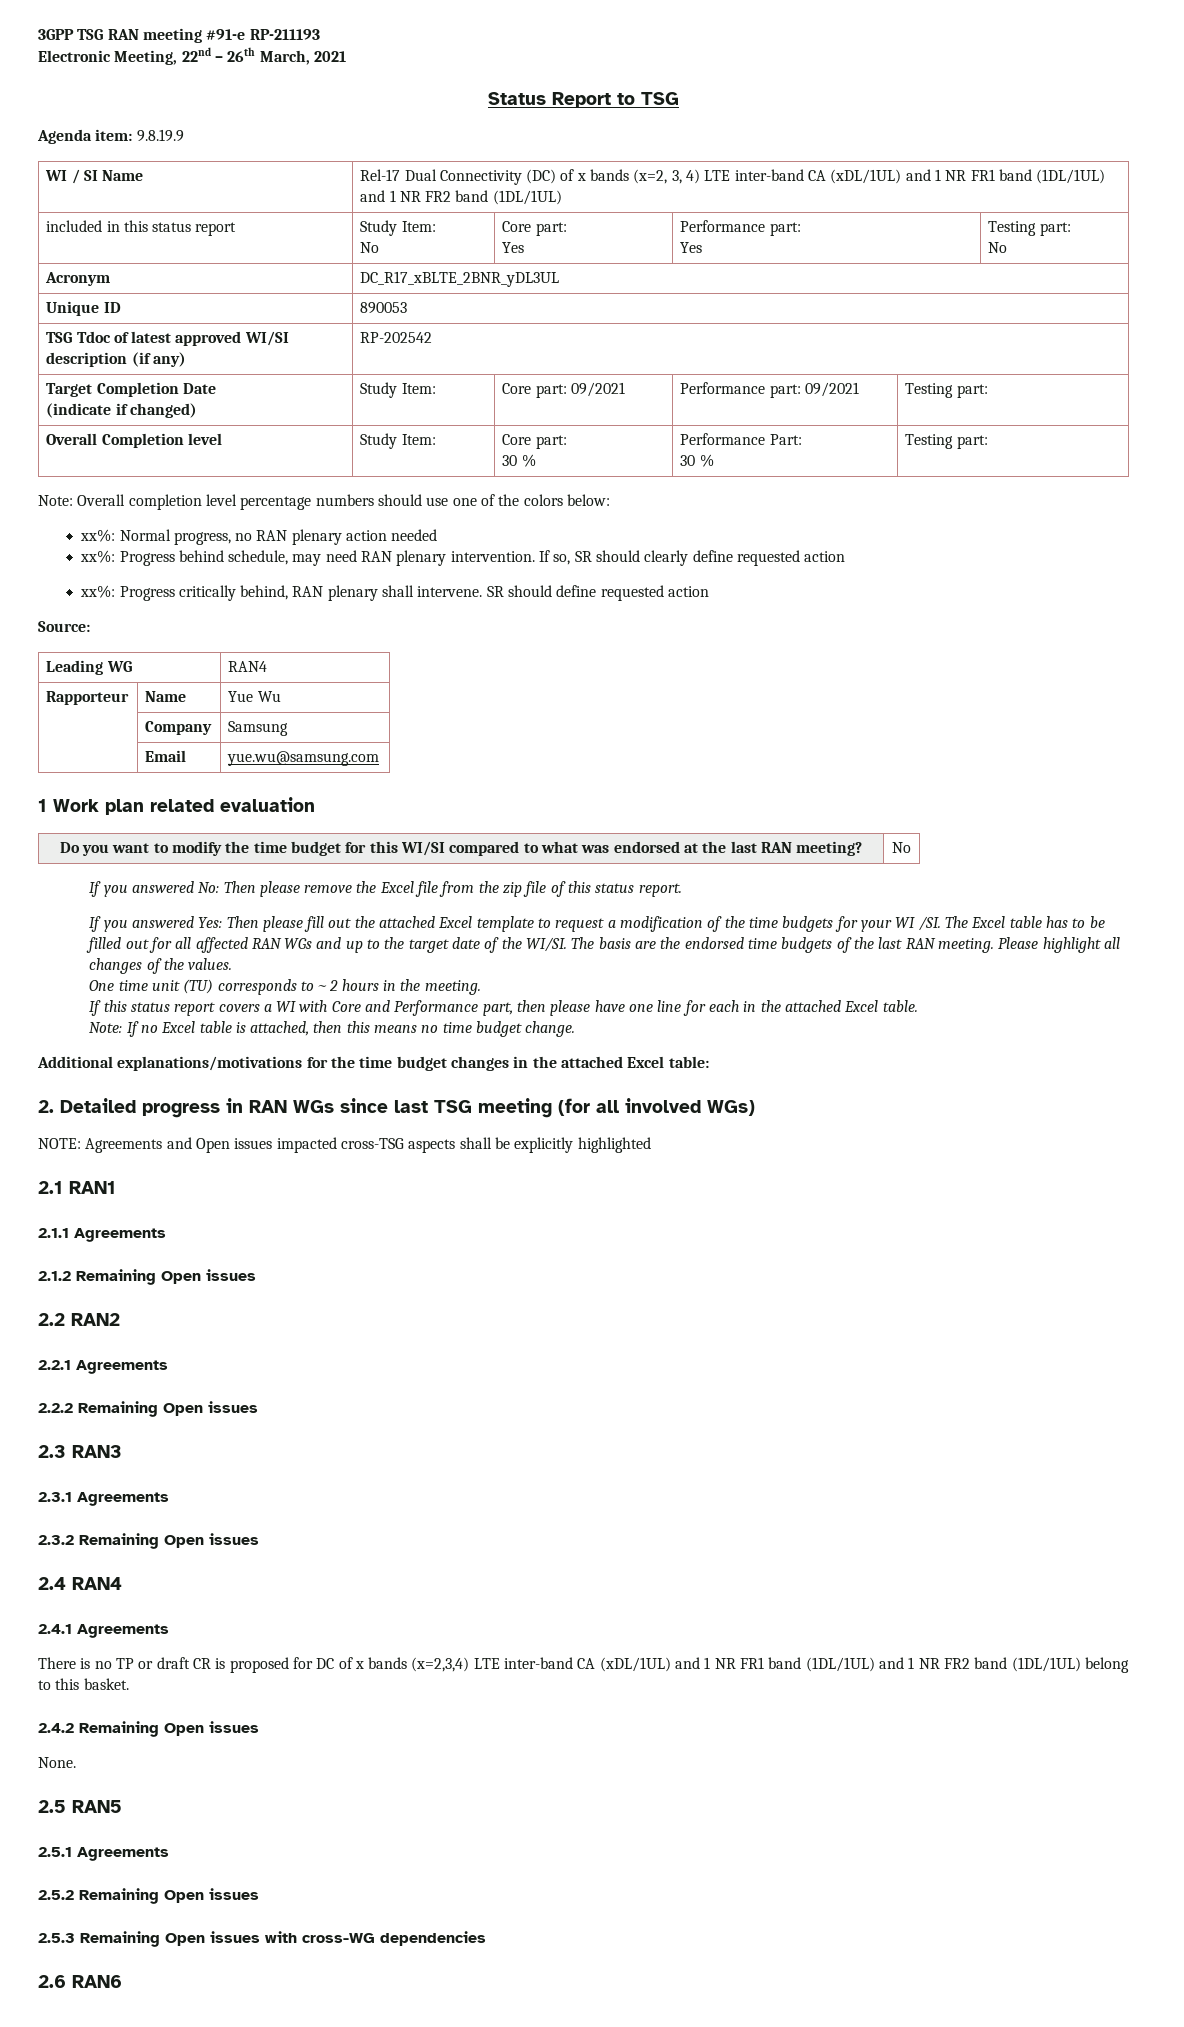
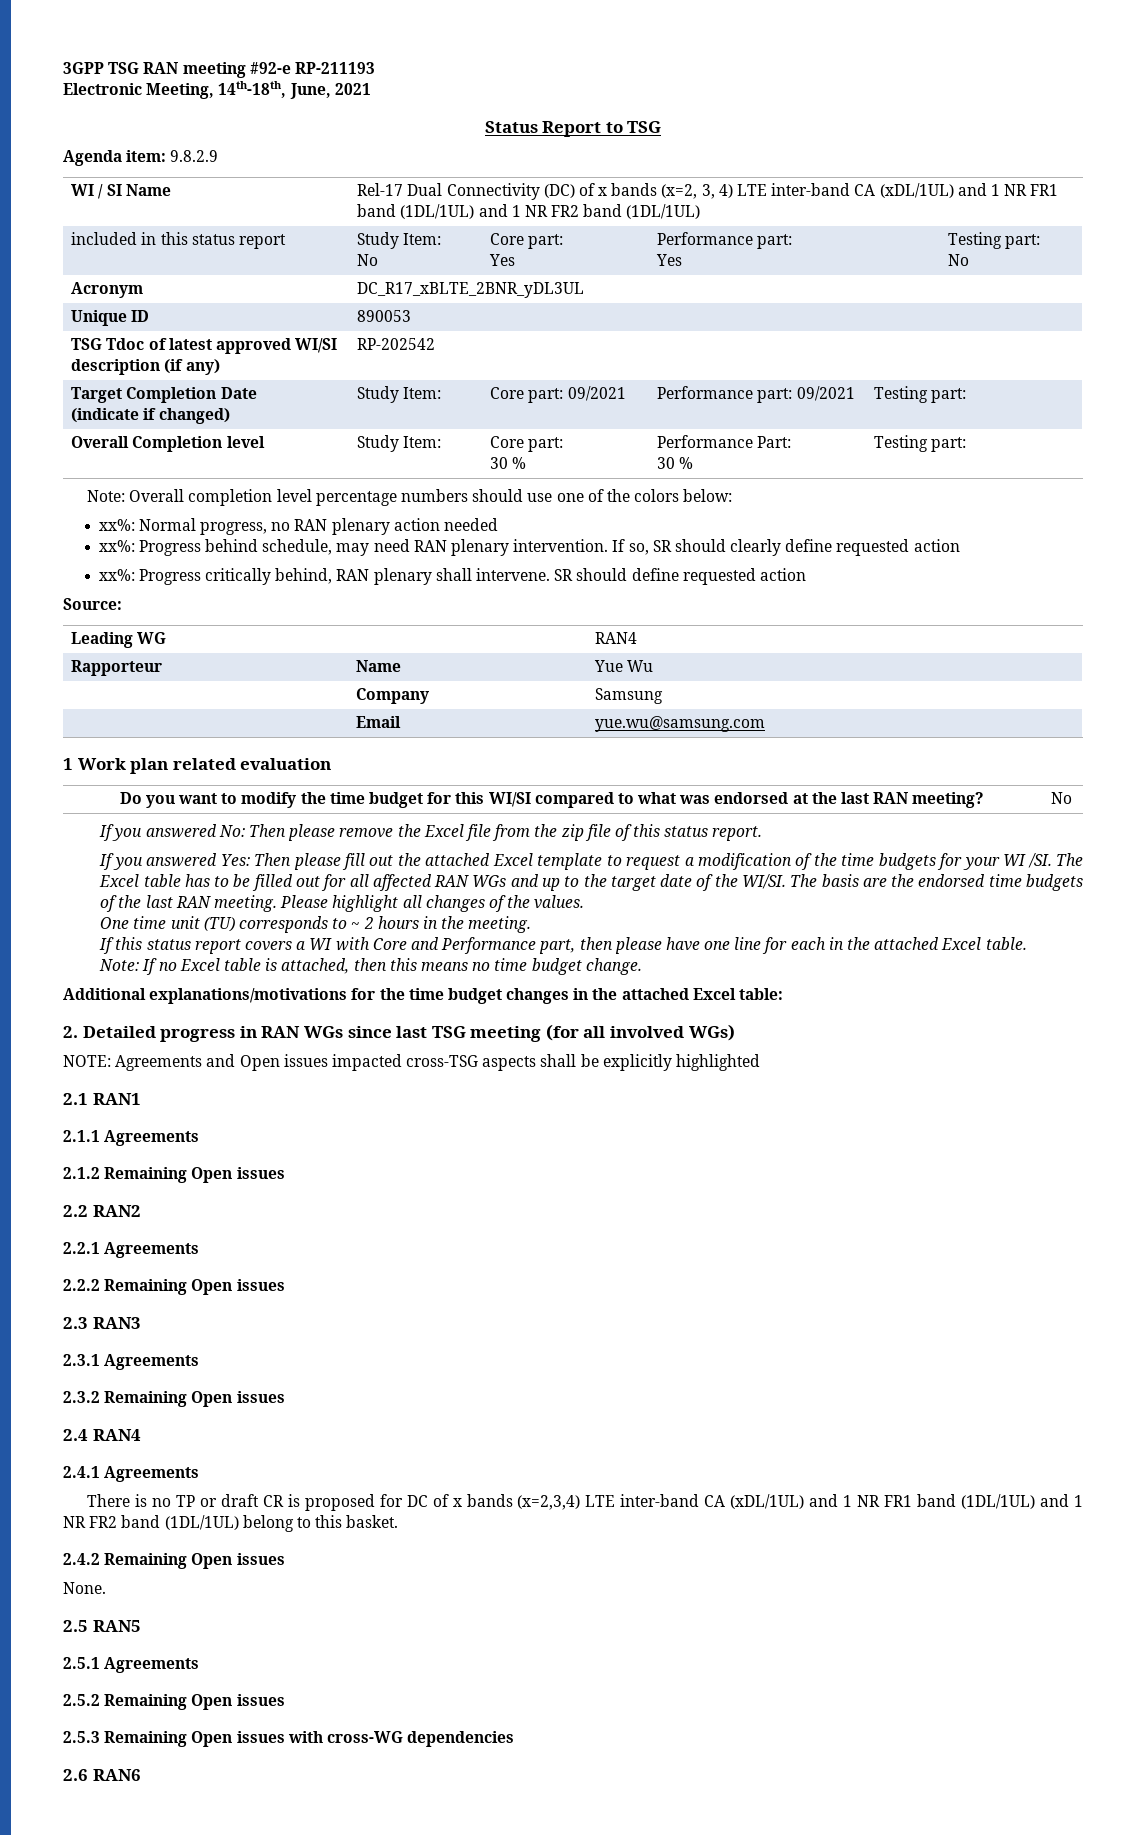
[206,29,246,40] #91-e -> [249,62,291,74] #92-e
[181,47,310,65] 22nd – 26th March, -> [218,81,331,99] 14th-18th, June,
[136,129,184,142] 9.8.19.9 -> [170,150,219,162] 9.8.2.9

